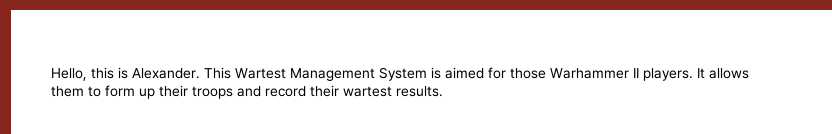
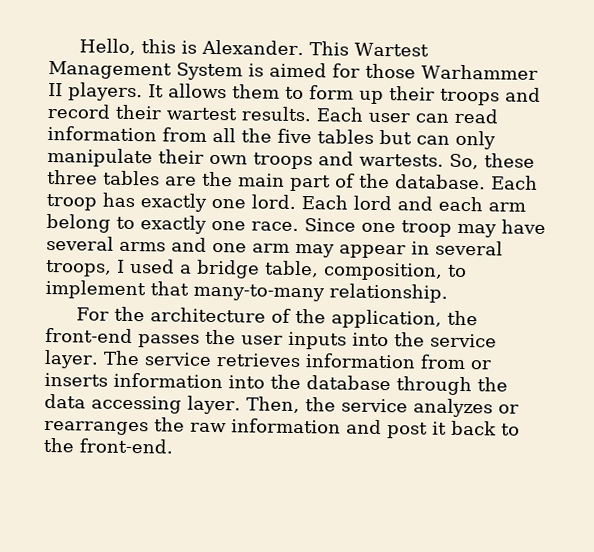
(443, 91) none -> [316,107,499,124] [47,125,496,150] [47,147,535,170] [47,169,538,192] [46,192,526,212] [46,213,546,238] [46,235,503,259] [45,258,467,281] [45,279,448,303] [75,306,478,329] [45,327,497,350] [44,349,491,370] [44,372,508,396] [44,393,519,418] [44,417,520,439] [43,437,174,454] Each user can read information from all the five tables but can only manipulate their own troops and wartests. So, these three tables are the main part of the database. Each troop has exactly one lord. Each lord and each arm belong to exactly one race. Since one troop may have several arms and one arm may appear in several troops, I used a bridge table, composition, to implement that many-to-many relationship. // For the architecture of the application, the front-end passes the user inputs into the service layer. The service retrieves information from or inserts information into the database through the data accessing layer. Then, the service analyzes or rearranges the raw information and post it back to the front-end.

